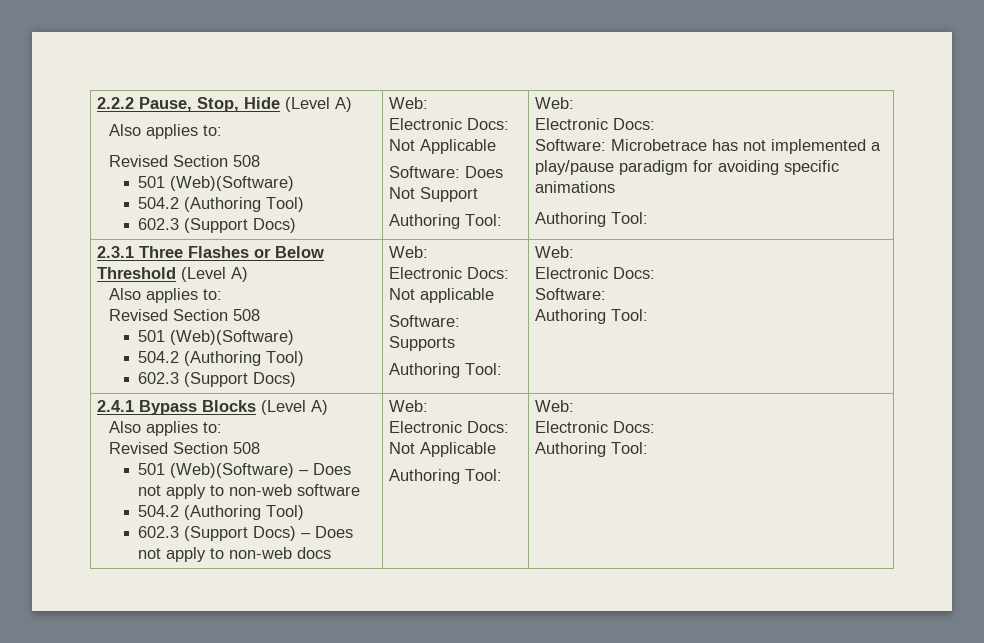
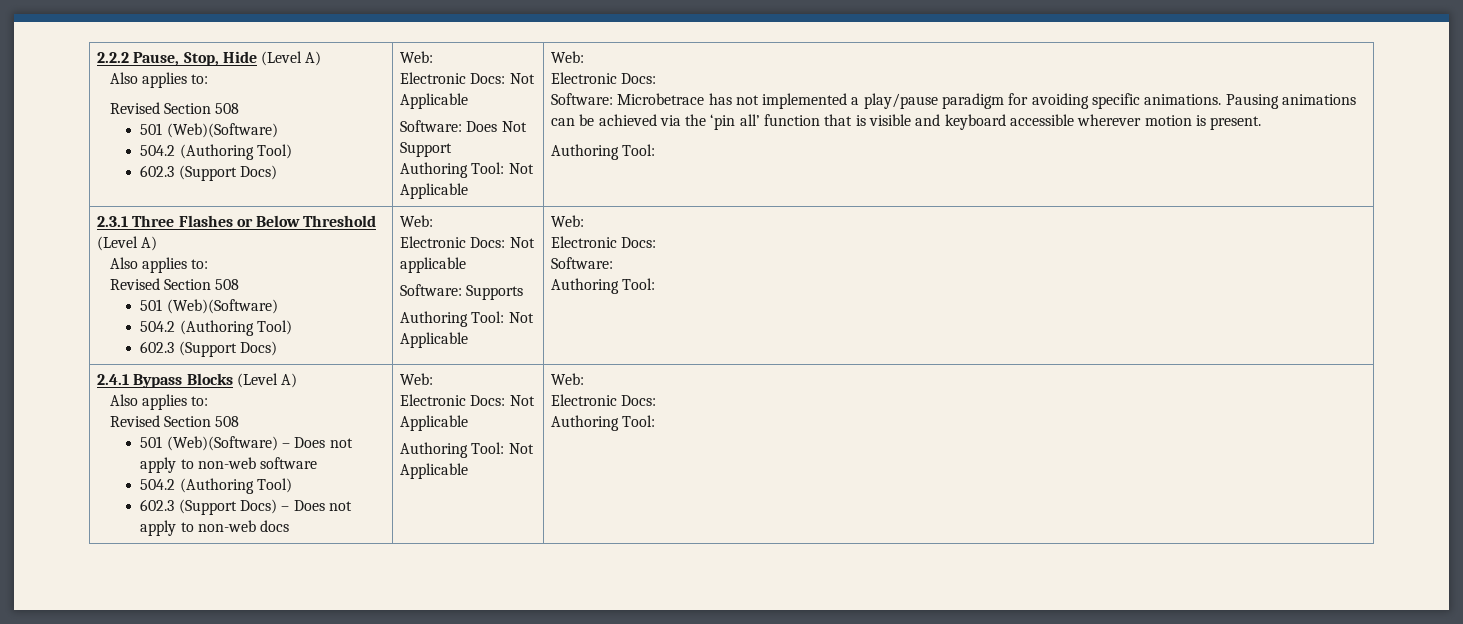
(503, 220) none -> [508,163,534,174] [399,183,468,199] Not Applicable
(840, 167) none -> [1144,94,1279,109] animations. Pausing
(616, 187) none -> [550,114,1262,130] can be achieved via the ‘pin all’ function that is visible and keyboard accessible wherever motion is present.
(503, 369) none -> [508,312,534,323] [399,332,468,348] Not Applicable
(503, 475) none -> [508,443,534,454] [399,463,468,479] Not Applicable

